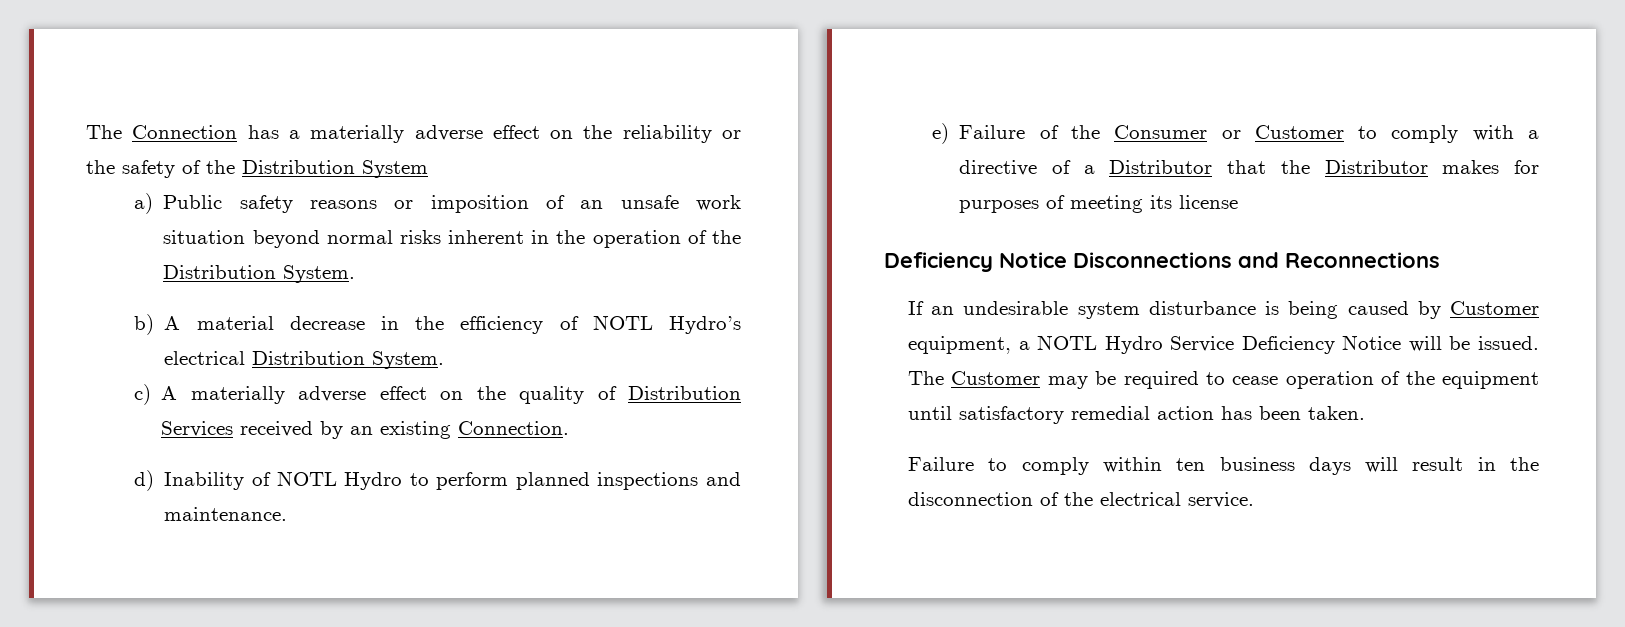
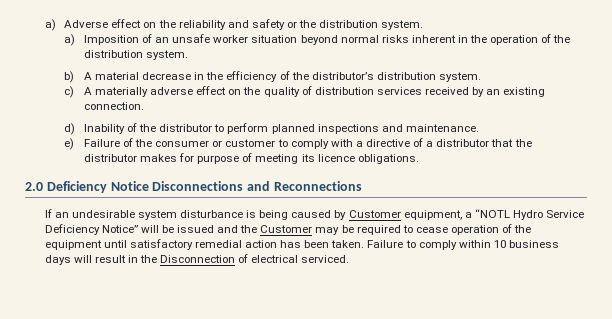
[86,125,741,143] [86,160,428,178] [134,193,529,214] The Connection has a materially adverse effect on the reliability or the safety of the Distribution System // a) Public safety reasons or imposition -> [44,19,424,31] [64,34,139,46] a) Adverse effect on the reliability and safety or the distribution system. // a) Imposition
[696,195,741,211] work -> [213,35,249,43] worker
[163,265,356,283] Distribution System. -> [83,50,189,60] distribution system.
[592,315,741,334] [164,351,445,369] NOTL Hydro’s electrical Distribution System. -> [291,72,481,82] the distributor’s distribution system.
[628,386,741,400] [161,421,234,437] Distribution Services -> [314,87,422,95] distribution services
[458,421,570,435] Connection. -> [83,102,144,110] connection.
[276,471,403,490] NOTL Hydro -> [139,124,213,132] the distributor
[1114,125,1344,139] Consumer or Customer -> [155,139,276,147] consumer or customer
[1109,160,1213,174] Distributor -> [436,139,490,147] distributor
[1324,160,1428,174] Distributor -> [83,154,137,162] distributor
[959,200,1040,213] purposes -> [197,155,240,164] purpose
[1179,195,1239,209] license // -> [317,154,419,164] [25,182,43,191] licence obligations. // 2.0
[1037,335,1098,350] NOTL -> [474,209,510,218] “NOTL
[1342,335,1402,350] Notice -> [101,225,138,233] Notice”
[1478,336,1540,350] [908,371,945,385] issued. The -> [177,225,258,233] issued and the
(1366, 413) // -> (365, 244) none
[1176,458,1206,471] ten -> [493,240,506,248] 10
[908,492,1255,508] disconnection of the electrical service. -> [160,254,350,263] Disconnection of electrical serviced.

